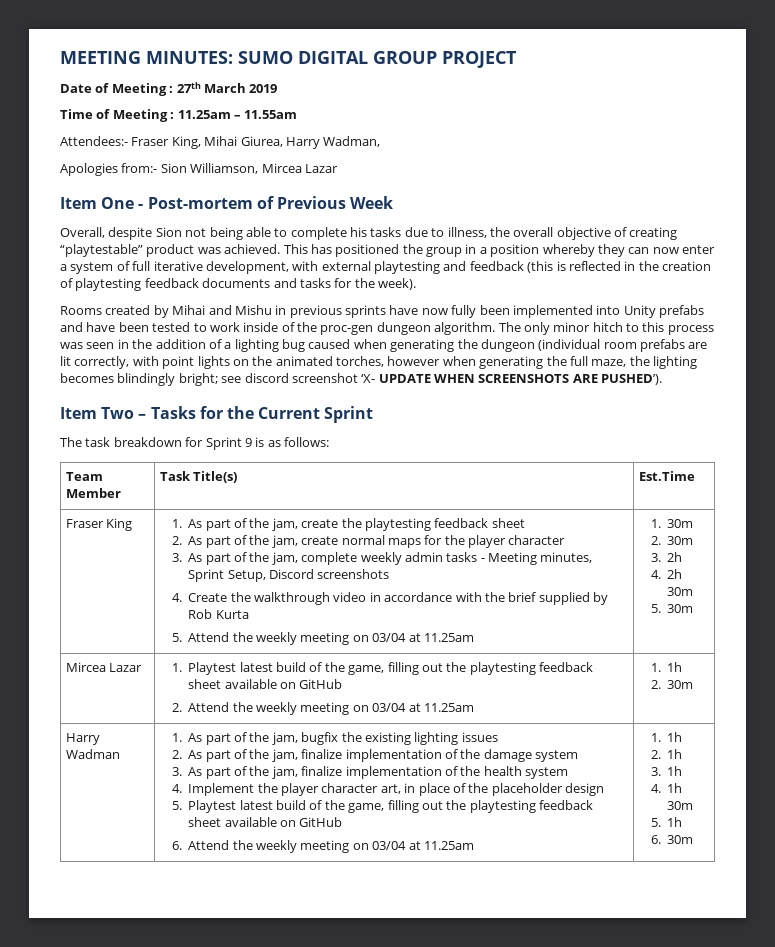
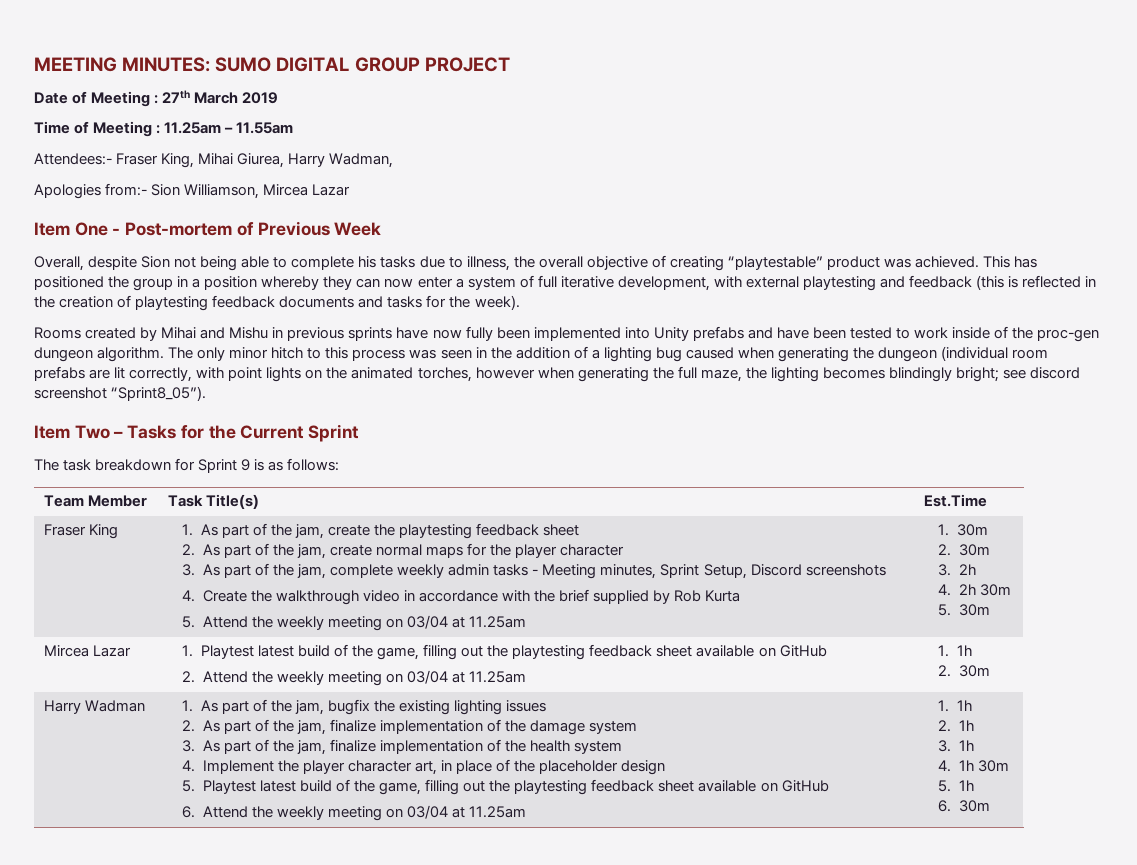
[361,374,663,385] ‘X- UPDATE WHEN SCREENSHOTS ARE PUSHED’). -> [111,386,207,401] “Sprint8_05”).

